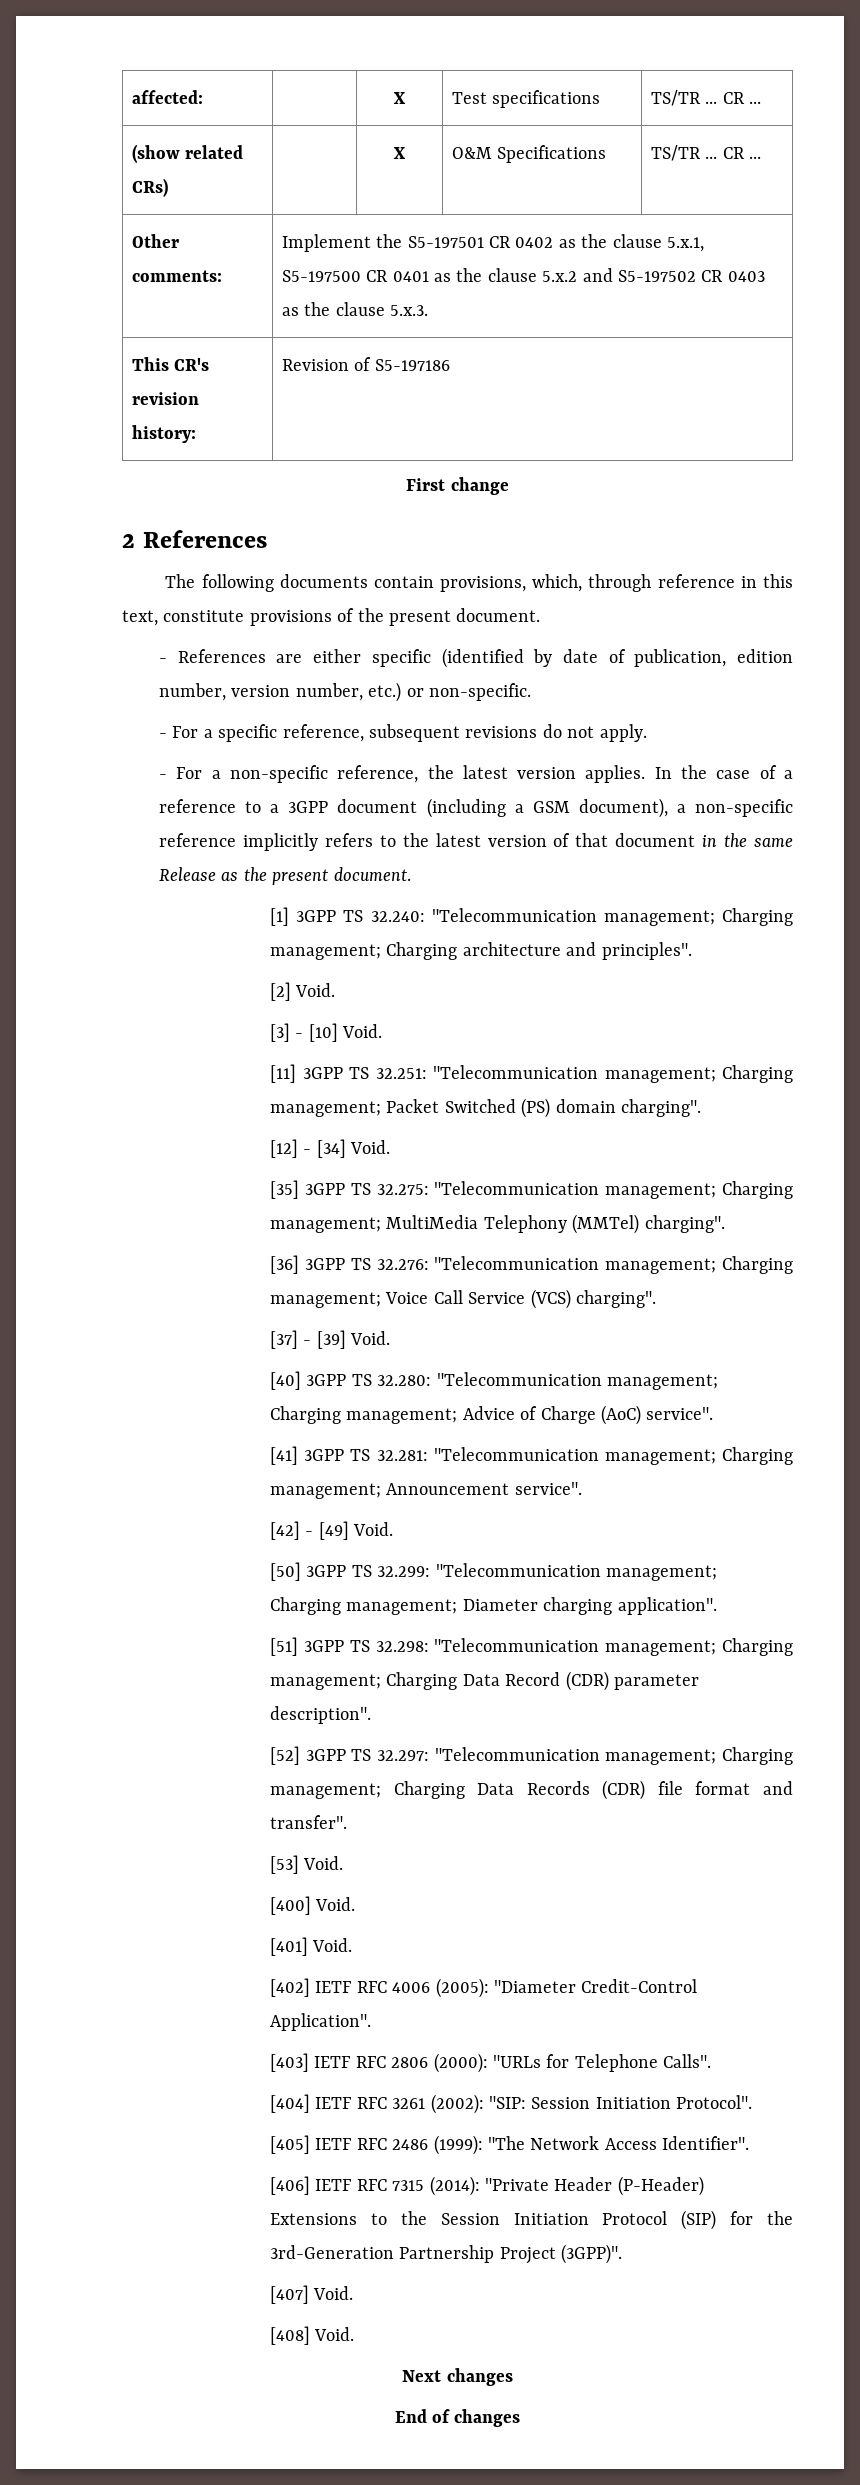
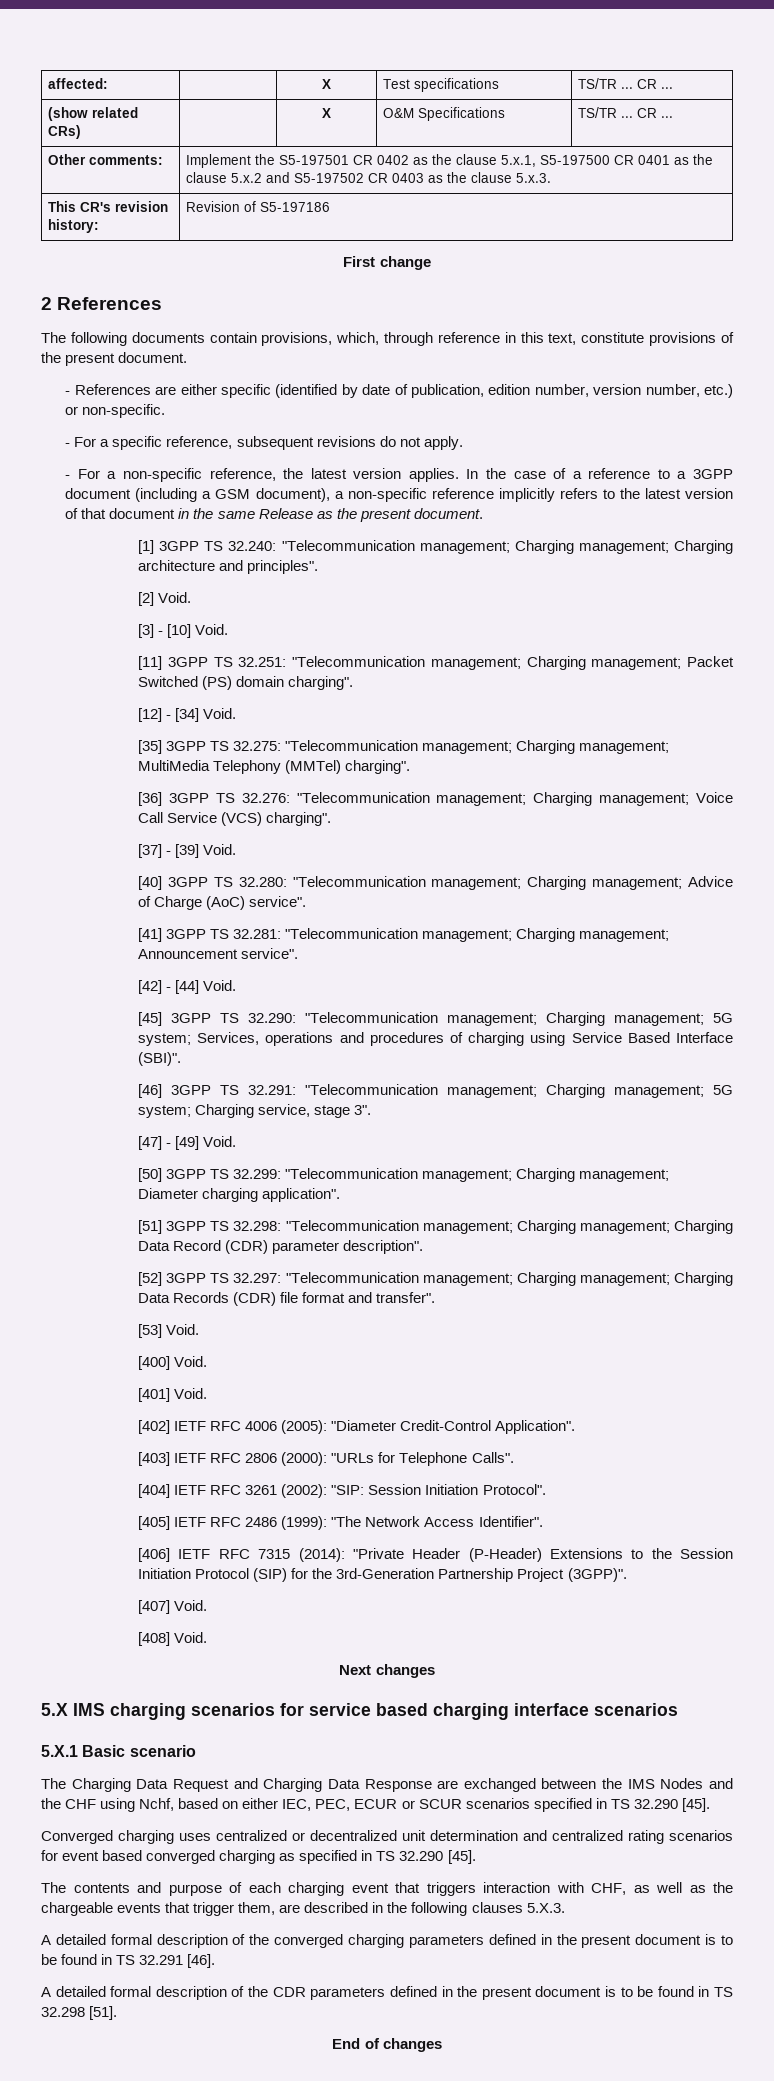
(314, 1533) none -> [175,980,237,994] [138,1012,733,1026] [138,1032,733,1046] [138,1052,182,1066] [138,1084,733,1098] [138,1104,372,1118] [138,1136,172,1150] [44] Void. // [45] 3GPP TS 32.290: "Telecommunication management; Charging management; 5G system; Services, operations and procedures of charging using Service Based Interface (SBI)". // [46] 3GPP TS 32.291: "Telecommunication management; Charging management; 5G system; Charging service, stage 3". // [47] -
(513, 2377) none -> [41,1703,678,1720] [41,1745,196,1757] [41,1778,733,1792] [41,1798,710,1812] [41,1830,733,1844] [41,1850,476,1864] [41,1882,733,1896] [41,1902,565,1916] [41,1934,734,1948] [41,1954,216,1968] [41,1986,733,2000] [41,2006,118,2020] // 5.X IMS charging scenarios for service based charging interface scenarios // 5.X.1 Basic scenario // The Charging Data Request and Charging Data Response are exchanged between the IMS Nodes and the CHF using Nchf, based on either IEC, PEC, ECUR or SCUR scenarios specified in TS 32.290 [45]. // Converged charging uses centralized or decentralized unit determination and centralized rating scenarios for event based converged charging as specified in TS 32.290 [45]. // The contents and purpose of each charging event that triggers interaction with CHF, as well as the chargeable events that trigger them, are described in the following clauses 5.X.3. // A detailed formal description of the converged charging parameters defined in the present document is to be found in TS 32.291 [46]. // A detailed formal description of the CDR parameters defined in the present document is to be found in TS 32.298 [51].

